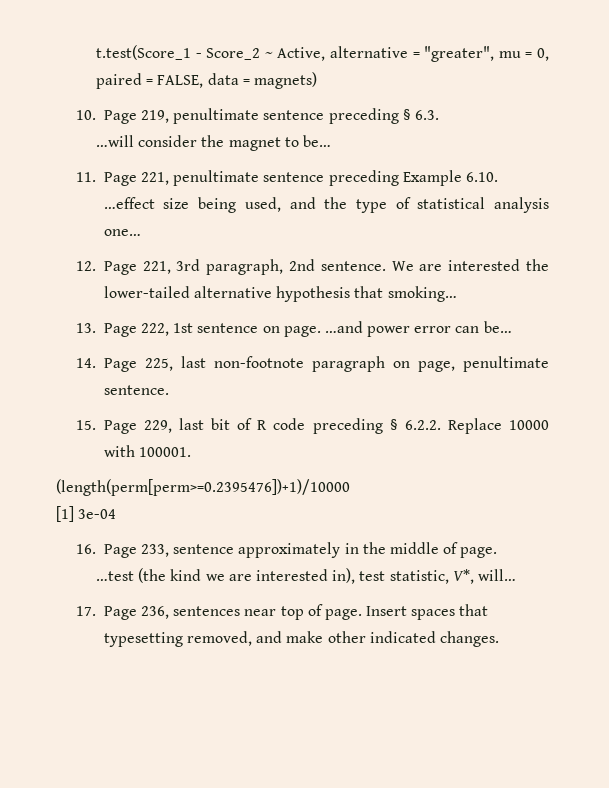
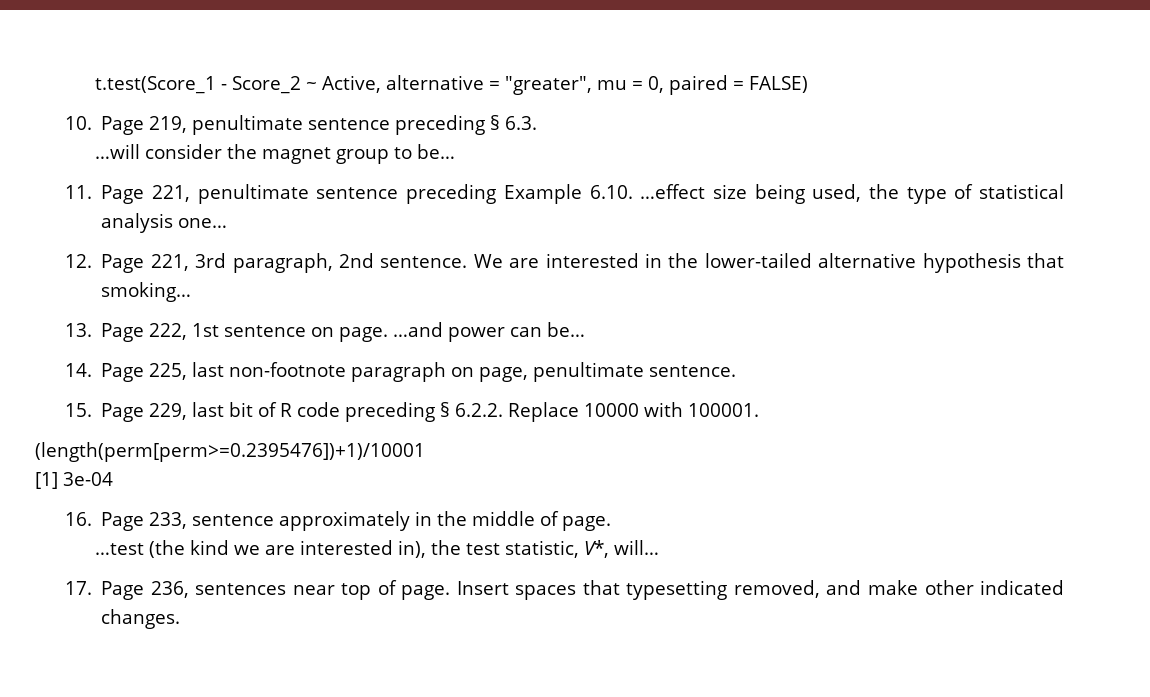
[157,72,317,89] FALSE, data = magnets) -> [749,76,809,93] FALSE)
(281, 144) none -> [336,149,390,164] group
[289,197,316,209] and -> (862, 193) none
(521, 265) none -> [645,253,663,268] in
[414,326,452,333] error -> (506, 334) none
[56,479,350,496] (length(perm[perm>=0.2395476])+1)/10000 -> [35,442,425,462] (length(perm[perm>=0.2395476])+1)/10001
(356, 576) none -> [431,540,462,555] the

